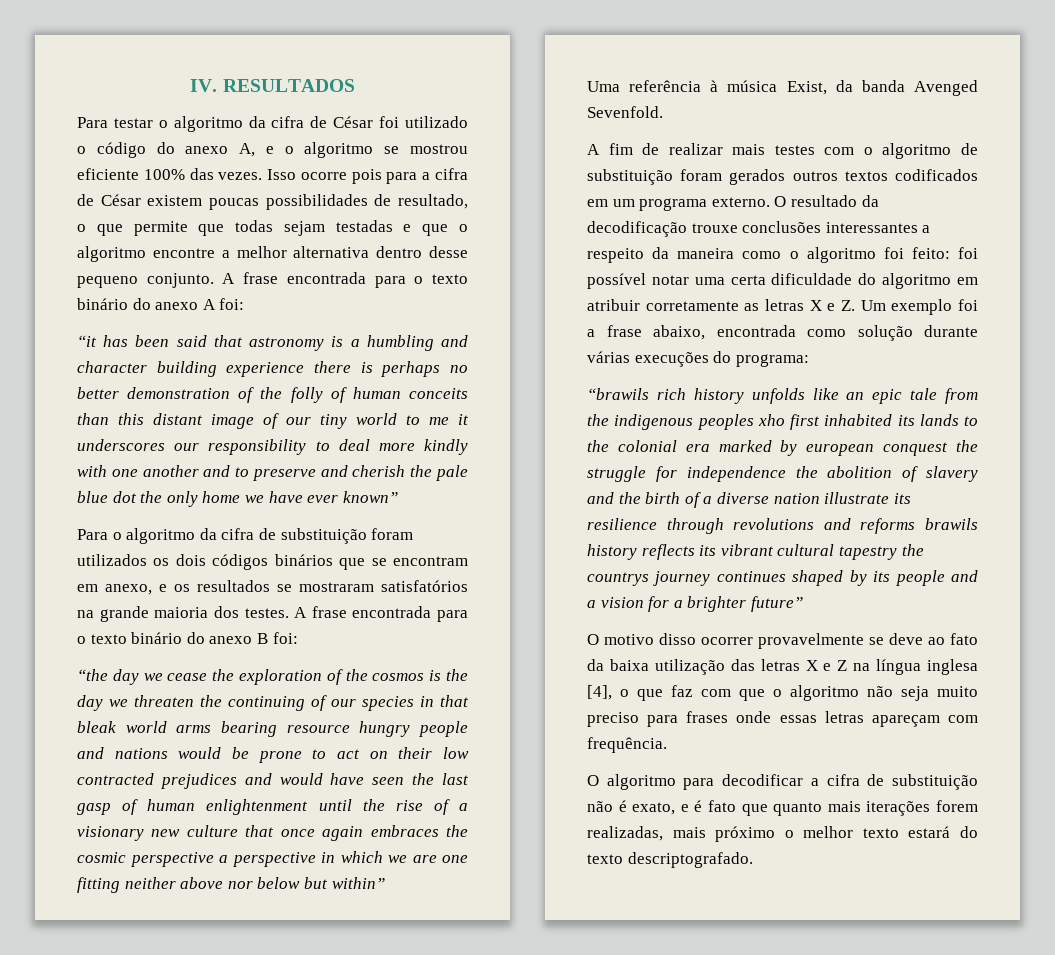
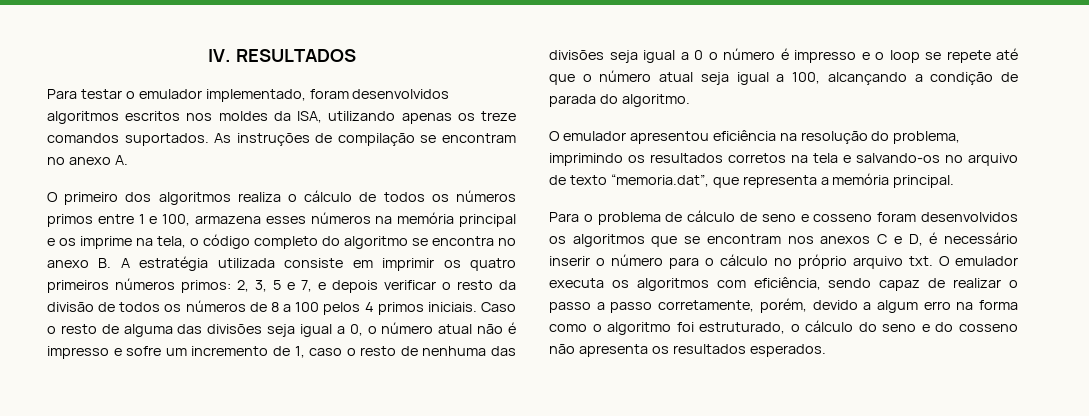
[173,116,469,132] [77,142,468,158] [77,168,468,184] [77,194,468,210] [77,220,468,236] [77,246,468,262] [77,272,469,288] [77,298,245,310] [77,335,469,351] [77,361,469,377] [77,387,468,403] [77,413,469,429] [77,439,468,455] [77,465,468,481] [77,491,398,507] [77,528,414,544] [77,554,468,570] [77,580,468,595] [77,606,468,622] [77,632,298,644] [77,669,468,685] [77,695,469,711] [77,721,468,737] [77,747,469,763] [77,773,469,789] [77,799,468,815] [77,825,468,841] [77,851,468,867] [77,877,385,893] [587,80,978,96] [587,106,663,118] [587,143,978,159] [587,169,978,185] [587,195,879,211] [587,221,931,237] [587,247,978,263] [587,273,978,289] [587,299,978,315] [587,325,978,341] [587,351,809,367] [587,388,978,404] [587,414,978,430] [587,440,978,456] [587,466,978,482] [587,492,911,508] [587,518,978,534] [587,544,924,560] [587,570,978,586] [587,596,803,612] [587,633,978,649] [587,659,978,675] [587,685,978,701] [587,711,978,727] [587,737,667,753] [587,774,978,790] [587,800,978,816] [587,826,978,842] [587,852,753,868] algoritmo da cifra de César foi utilizado o código do anexo A, e o algoritmo se mostrou eficiente 100% das vezes. Isso ocorre pois para a cifra de César existem poucas possibilidades de resultado, o que permite que todas sejam testadas e que o algoritmo encontre a melhor alternativa dentro desse pequeno conjunto. A frase encontrada para o texto binário do anexo A foi: // “it has been said that astronomy is a humbling and character building experience there is perhaps no better demonstration of the folly of human conceits than this distant image of our tiny world to me it underscores our responsibility to deal more kindly with one another and to preserve and cherish the pale blue dot the only home we have ever known” // Para o algoritmo da cifra de substituição foram utilizados os dois códigos binários que se encontram em anexo, e os resultados se mostraram satisfatórios na grande maioria dos testes. A frase encontrada para o texto binário do anexo B foi: // “the day we cease the exploration of the cosmos is the day we threaten the continuing of our species in that bleak world arms bearing resource hungry people and nations would be prone to act on their low contracted prejudices and would have seen the last gasp of human enlightenment until the rise of a visionary new culture that once again embraces the cosmic perspective a perspective in which we are one fitting neither above nor below but within” // Uma referência à música Exist, da banda Avenged Sevenfold. // A fim de realizar mais testes com o algoritmo de substituição foram gerados outros textos codificados em um programa externo. O resultado da decodificação trouxe conclusões interessantes a respeito da maneira como o algoritmo foi feito: foi possível notar uma certa dificuldade do algoritmo em atribuir corretamente as letras X e Z. Um exemplo foi a frase abaixo, encontrada como solução durante várias execuções do programa: // “brawils rich history unfolds like an epic tale from the indigenous peoples xho first inhabited its lands to the colonial era marked by european conquest the struggle for independence the abolition of slavery and the birth of a diverse nation illustrate its resilience through revolutions and reforms brawils history reflects its vibrant cultural tapestry the countrys journey continues shaped by its people and a vision for a brighter future” // O motivo disso ocorrer provavelmente se deve ao fato da baixa utilização das letras X e Z na língua inglesa [4], o que faz com que o algoritmo não seja muito preciso para frases onde essas letras apareçam com frequência. // O algoritmo para decodificar a cifra de substituição não é exato, e é fato que quanto mais iterações forem realizadas, mais próximo o melhor texto estará do texto descriptografado. -> [138,89,450,102] [47,111,516,124] [47,133,516,146] [47,155,128,165] [47,190,516,205] [47,212,516,227] [47,234,516,249] [47,256,516,271] [47,278,516,293] [47,300,516,315] [47,322,516,337] [47,346,516,359] [549,48,1018,63] [549,70,1018,85] [549,94,690,107] [549,130,961,144] [549,153,1018,166] [549,173,955,188] [549,210,1018,225] [549,232,1019,247] [549,254,1018,269] [549,277,1019,291] [549,298,1018,313] [549,320,1018,335] [549,344,826,357] emulador implementado, foram desenvolvidos algoritmos escritos nos moldes da ISA, utilizando apenas os treze comandos suportados. As instruções de compilação se encontram no anexo A. // O primeiro dos algoritmos realiza o cálculo de todos os números primos entre 1 e 100, armazena esses números na memória principal e os imprime na tela, o código completo do algoritmo se encontra no anexo B. A estratégia utilizada consiste em imprimir os quatro primeiros números primos: 2, 3, 5 e 7, e depois verificar o resto da divisão de todos os números de 8 a 100 pelos 4 primos iniciais. Caso o resto de alguma das divisões seja igual a 0, o número atual não é impresso e sofre um incremento de 1, caso o resto de nenhuma das divisões seja igual a 0 o número é impresso e o loop se repete até que o número atual seja igual a 100, alcançando a condição de parada do algoritmo. // O emulador apresentou eficiência na resolução do problema, imprimindo os resultados corretos na tela e salvando-os no arquivo de texto “memoria.dat”, que representa a memória principal. // Para o problema de cálculo de seno e cosseno foram desenvolvidos os algoritmos que se encontram nos anexos C e D, é necessário inserir o número para o cálculo no próprio arquivo txt. O emulador executa os algoritmos com eficiência, sendo capaz de realizar o passo a passo corretamente, porém, devido a algum erro na forma como o algoritmo foi estruturado, o cálculo do seno e do cosseno não apresenta os resultados esperados.

